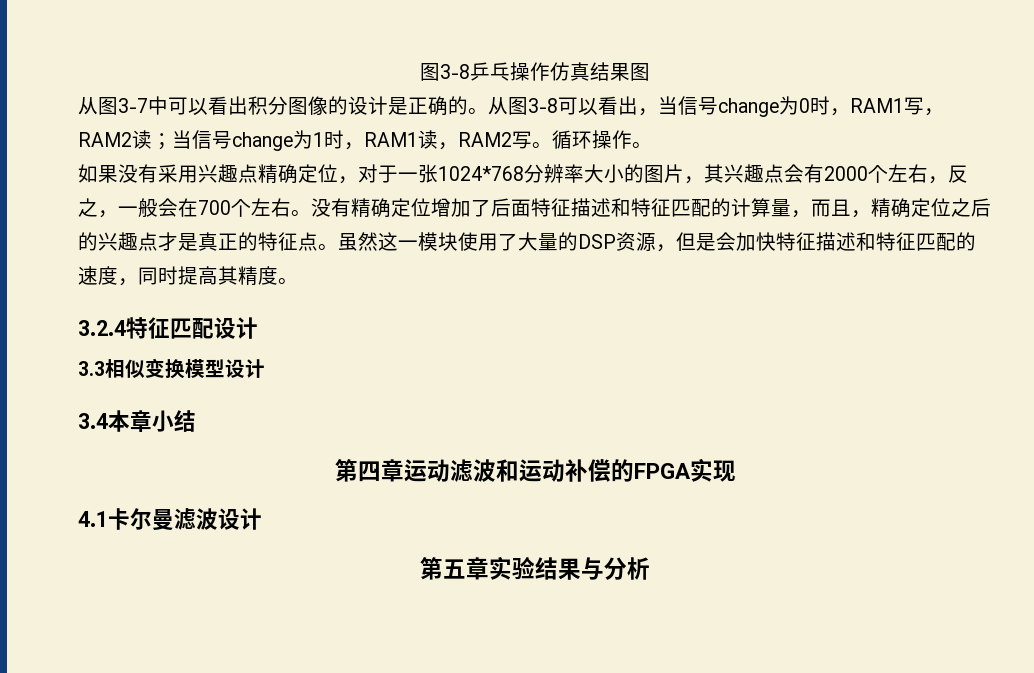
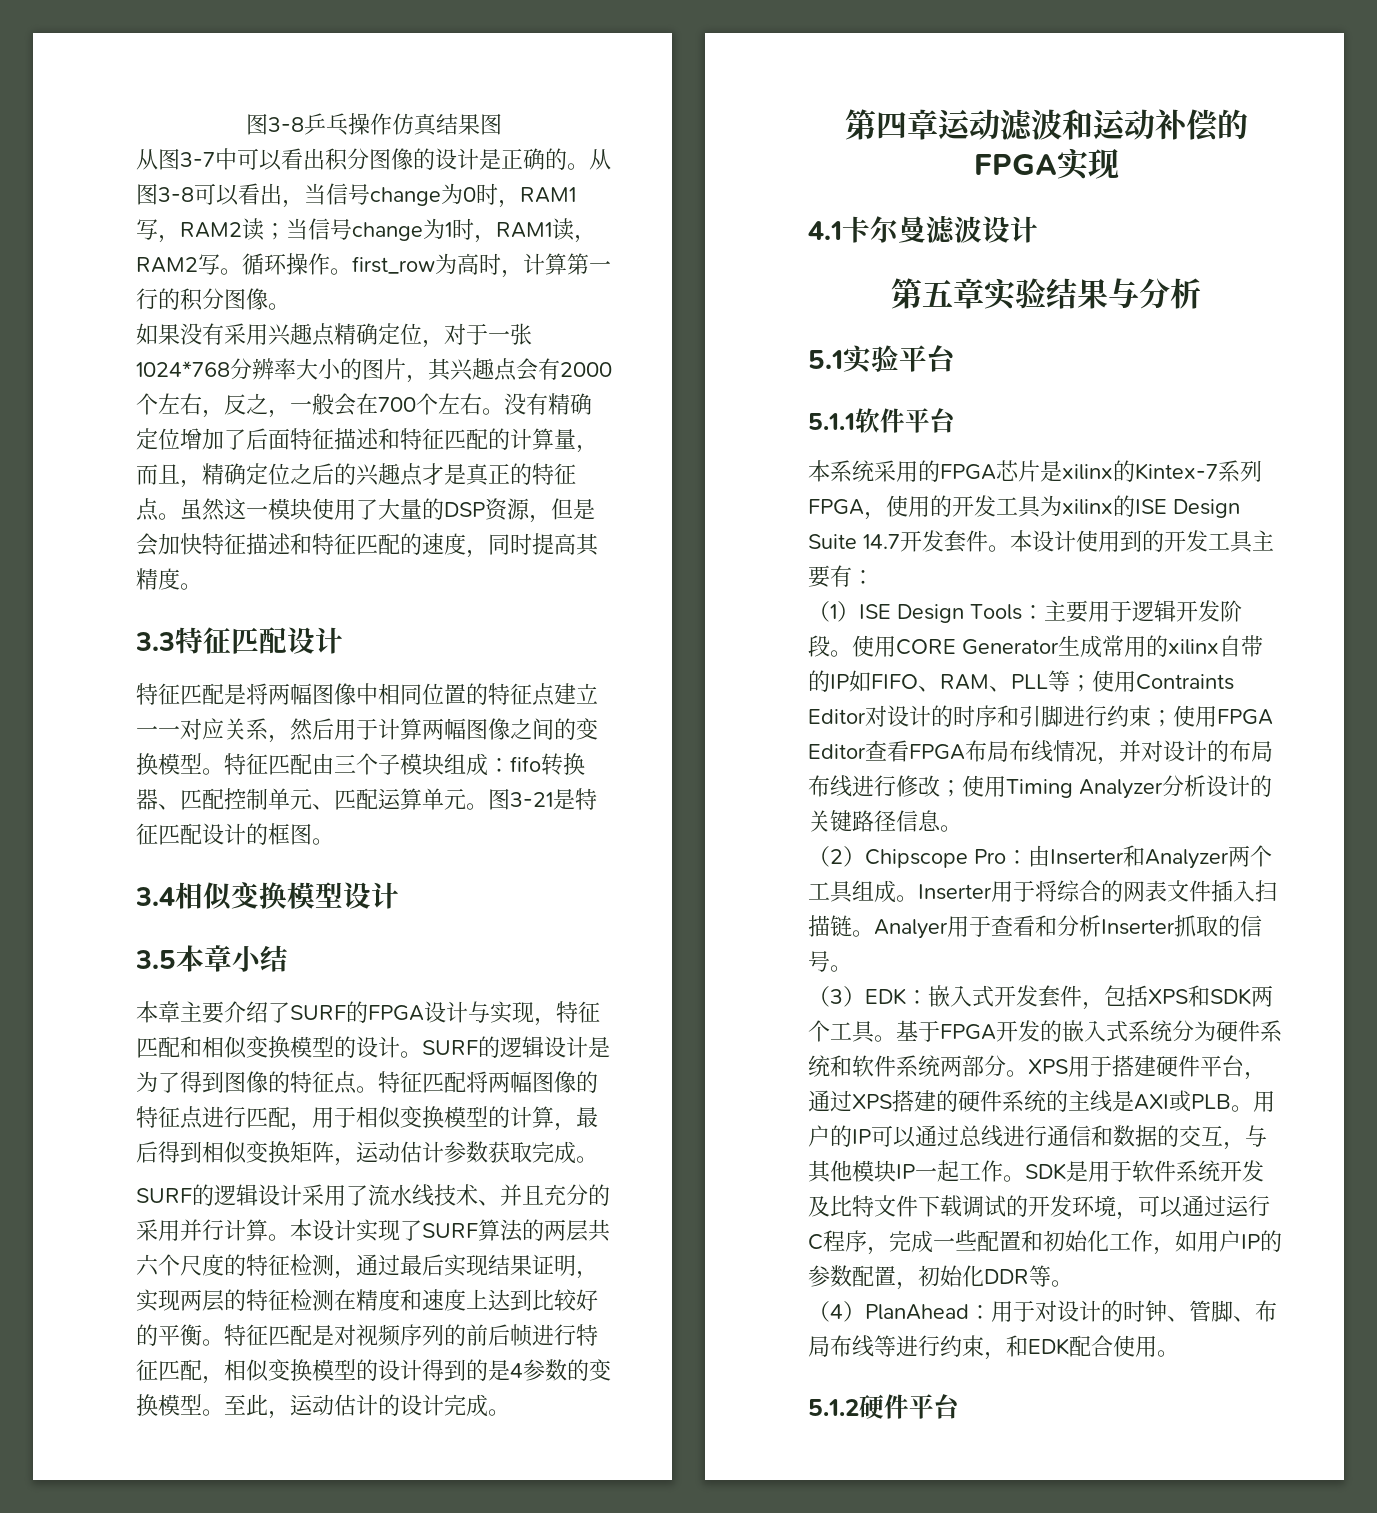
(652, 145) none -> [352,253,611,278] [136,288,290,311] first_row为高时，计算第一行的积分图像。
[78,320,126,336] 3.2.4 -> [135,632,175,651] 3.3
[78,361,105,376] 3.3 -> [136,683,598,706] [136,718,598,743] [136,753,585,776] [136,788,597,810] [136,823,334,845] [135,887,175,906] 特征匹配是将两幅图像中相同位置的特征点建立一一对应关系，然后用于计算两幅图像之间的变换模型。特征匹配由三个子模块组成：fifo转换器、匹配控制单元、匹配运算单元。图3-21是特征匹配设计的框图。 // 3.4
[78,413,108,429] 3.4 -> [135,950,176,969] 3.5
(196, 421) none -> [136,1001,600,1026] [136,1036,610,1059] [136,1071,598,1094] [136,1106,598,1131] [136,1141,598,1166] [136,1184,610,1206] [136,1219,610,1242] [136,1254,598,1279] [136,1289,598,1312] [136,1324,598,1347] [136,1359,611,1384] [136,1394,510,1419] // 本章主要介绍了SURF的FPGA设计与实现，特征匹配和相似变换模型的设计。SURF的逻辑设计是为了得到图像的特征点。特征匹配将两幅图像的特征点进行匹配，用于相似变换模型的计算，最后得到相似变换矩阵，运动估计参数获取完成。 // SURF的逻辑设计采用了流水线技术、并且充分的采用并行计算。本设计实现了SURF算法的两层共六个尺度的特征检测，通过最后实现结果证明，实现两层的特征检测在精度和速度上达到比较好的平衡。特征匹配是对视频序列的前后帧进行特征匹配，相似变换模型的设计得到的是4参数的变换模型。至此，运动估计的设计完成。
(650, 568) none -> [808,345,956,373] [808,408,956,433] [808,460,1262,482] [808,495,1240,520] [808,530,1274,553] [808,565,874,588] [808,600,1242,623] [808,635,1263,658] [808,670,1234,692] [808,705,1273,727] [808,740,1273,765] [808,775,1272,799] [808,810,962,832] [808,845,1272,869] [808,880,1277,903] [808,915,1262,939] [808,950,852,972] [808,985,1273,1010] [808,1020,1282,1043] [808,1055,1266,1080] [808,1090,1275,1112] [808,1125,1267,1150] [808,1160,1264,1183] [808,1195,1270,1220] [808,1230,1282,1255] [808,1265,1073,1290] [808,1300,1277,1322] [808,1335,1179,1360] [808,1394,960,1419] // 5.1实验平台 // 5.1.1软件平台 // 本系统采用的FPGA芯片是xilinx的Kintex-7系列FPGA，使用的开发工具为xilinx的ISE Design Suite 14.7开发套件。本设计使用到的开发工具主要有： // （1）ISE Design Tools：主要用于逻辑开发阶段。使用CORE Generator生成常用的xilinx自带的IP如FIFO、RAM、PLL等；使用Contraints Editor对设计的时序和引脚进行约束；使用FPGA Editor查看FPGA布局布线情况，并对设计的布局布线进行修改；使用Timing Analyzer分析设计的关键路径信息。 // （2）Chipscope Pro：由Inserter和Analyzer两个工具组成。Inserter用于将综合的网表文件插入扫描链。Analyer用于查看和分析Inserter抓取的信号。 // （3）EDK：嵌入式开发套件，包括XPS和SDK两个工具。基于FPGA开发的嵌入式系统分为硬件系统和软件系统两部分。XPS用于搭建硬件平台，通过XPS搭建的硬件系统的主线是AXI或PLB。用户的IP可以通过总线进行通信和数据的交互，与其他模块IP一起工作。SDK是用于软件系统开发及比特文件下载调试的开发环境，可以通过运行C程序，完成一些配置和初始化工作，如用户IP的参数配置，初始化DDR等。 // （4）PlanAhead：用于对设计的时钟、管脚、布局布线等进行约束，和EDK配合使用。 // 5.1.2硬件平台

